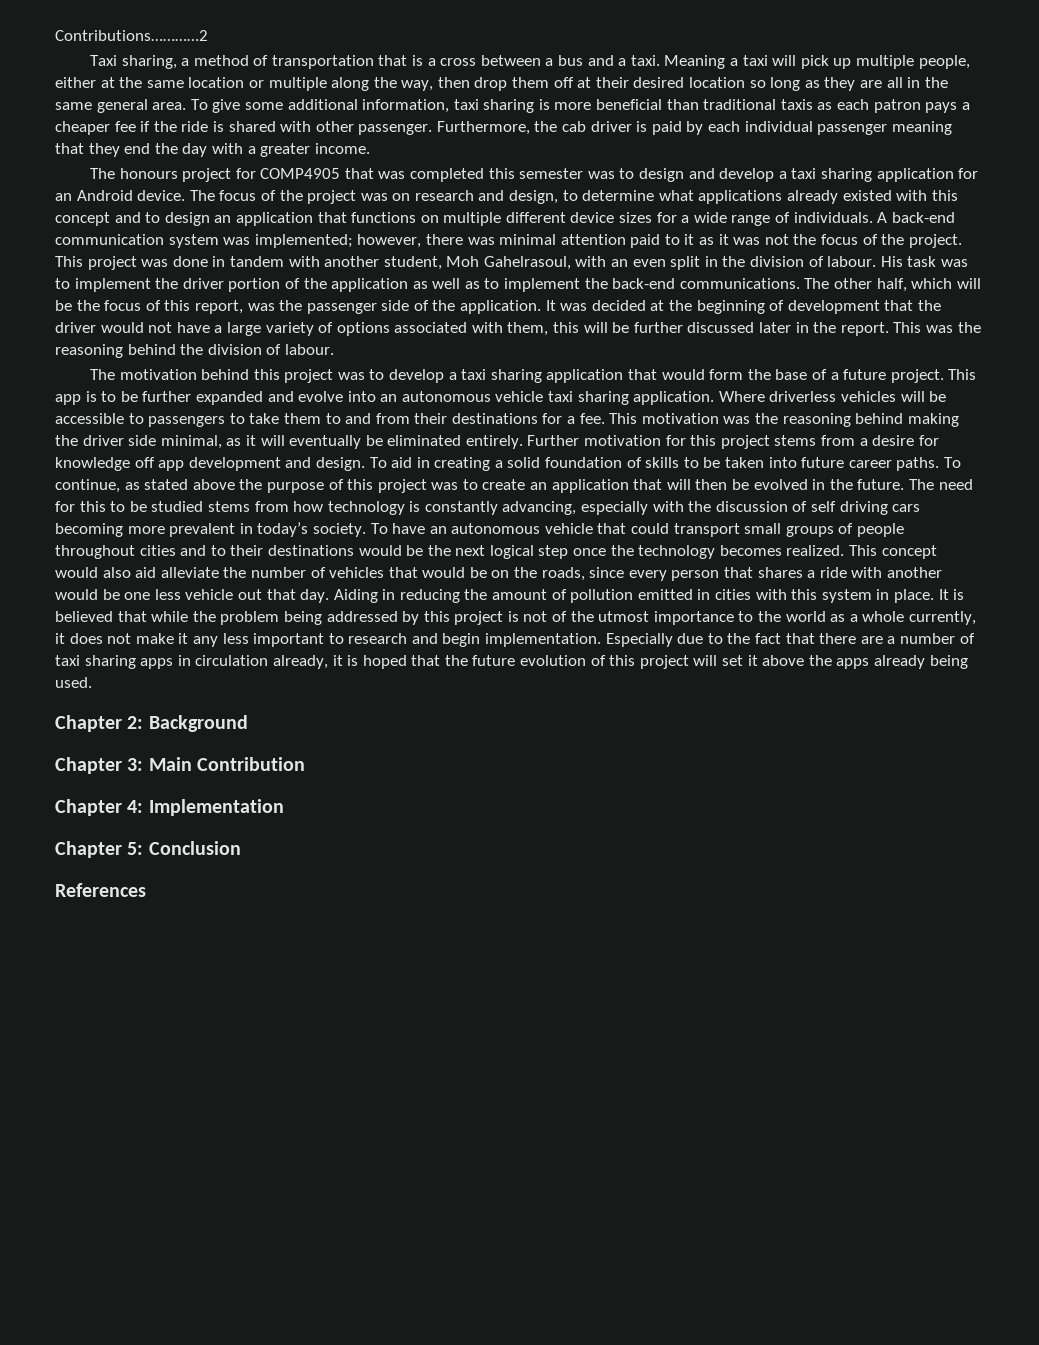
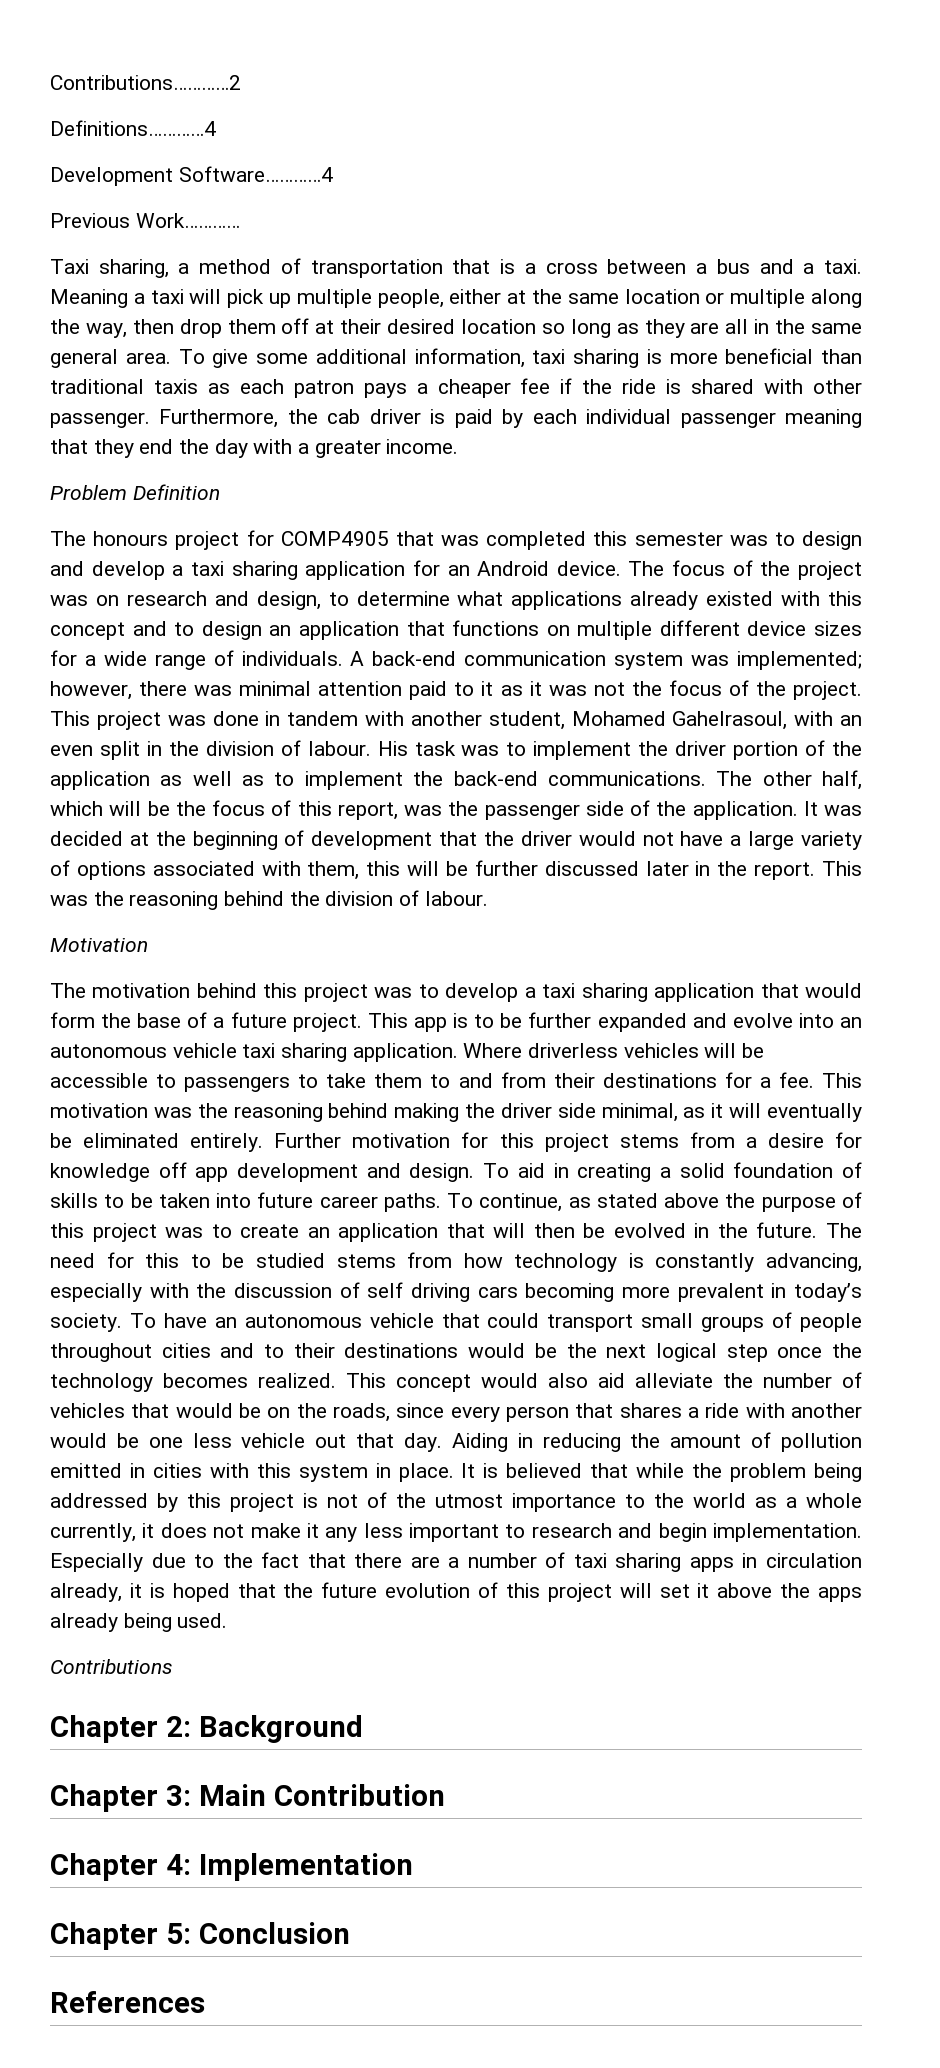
(208, 35) none -> [50,120,216,136] [50,166,333,186] [50,213,240,228] // Definitions…………4 // Development Software…………4 // Previous Work…………
(370, 148) none -> [50,484,220,500] // Problem Definition
[446,256,480,267] Moh -> [571,711,666,726] Mohamed
(334, 349) none -> [50,938,148,952] // Motivation
(92, 682) none -> [50,1659,173,1674] // Contributions

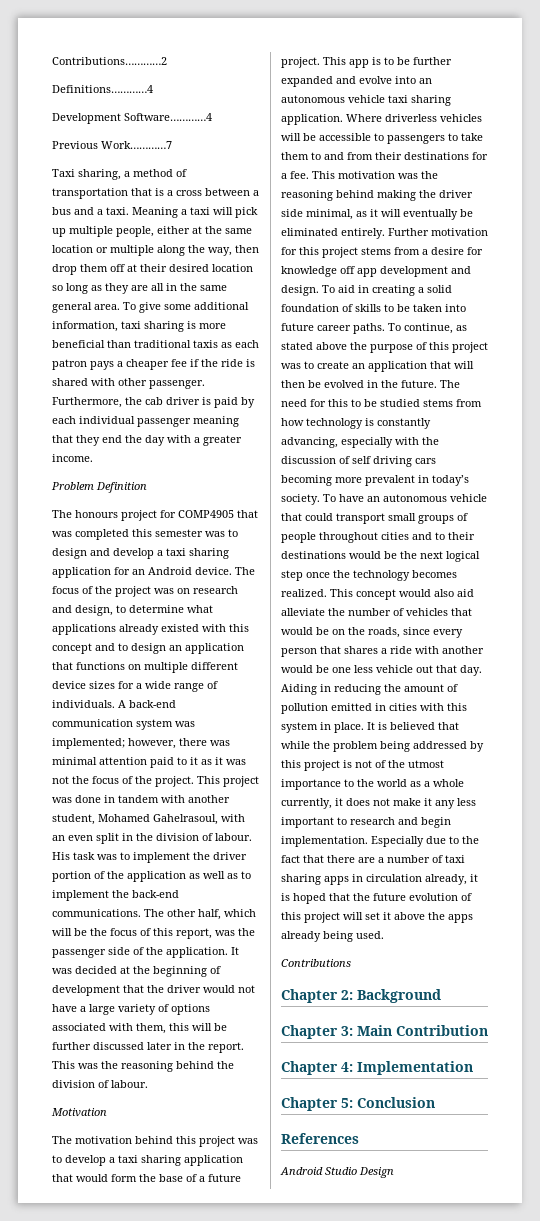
[135,213,240,228] Work………… -> [101,141,172,149] Work…………7
(205, 2002) none -> [280,1167,394,1178] // Android Studio Design

